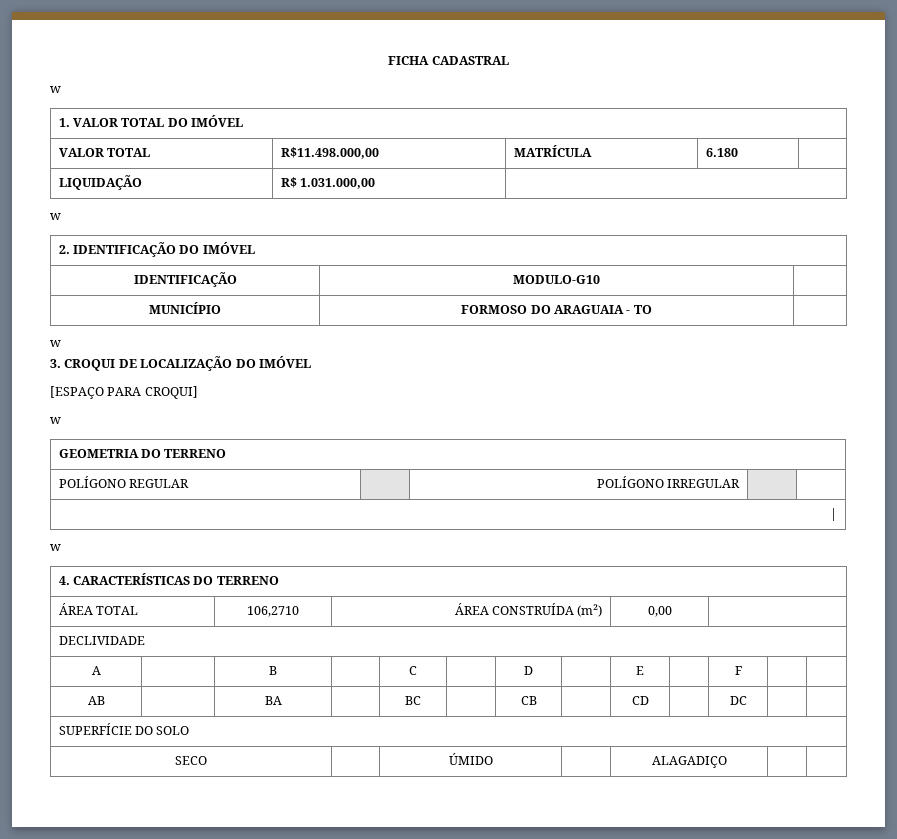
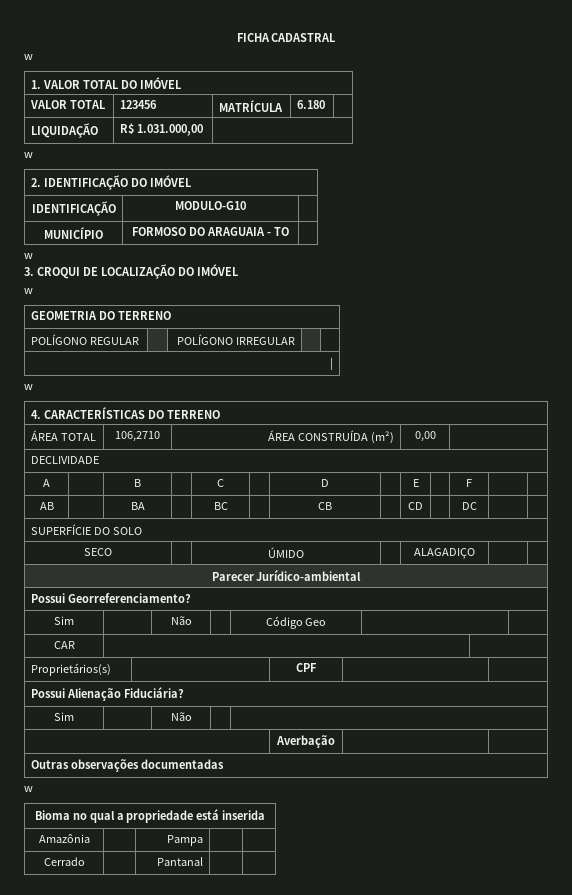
[280,147,379,159] R$11.498.000,00 -> [119,100,157,109] 123456
[50,386,198,399] // [ESPAÇO PARA CROQUI] -> (238, 270) none
(727, 762) none -> [211,570,362,581] [30,593,191,603] [54,616,74,625] [170,616,192,625] [265,616,327,629] [53,641,75,649] [30,663,111,676] [296,663,317,672] [30,687,184,701] [54,712,74,721] [170,712,192,721] [276,735,335,748] [30,759,224,772] [24,786,33,792] [34,809,266,823] [38,834,90,843] [167,835,204,846] [43,857,85,866] [157,857,204,866] // Parecer Jurídico-ambiental // Possui Georreferenciamento? // Sim | | Não | | Código Geo | | // CAR | | // Proprietários(s) | | CPF | | // Possui Alienação Fiduciária? // Sim | | Não | | // | Averbação | | // Outras observações documentadas // w // Bioma no qual a propriedade está inserida // Amazônia | | Pampa | | // Cerrado | | Pantanal | |

